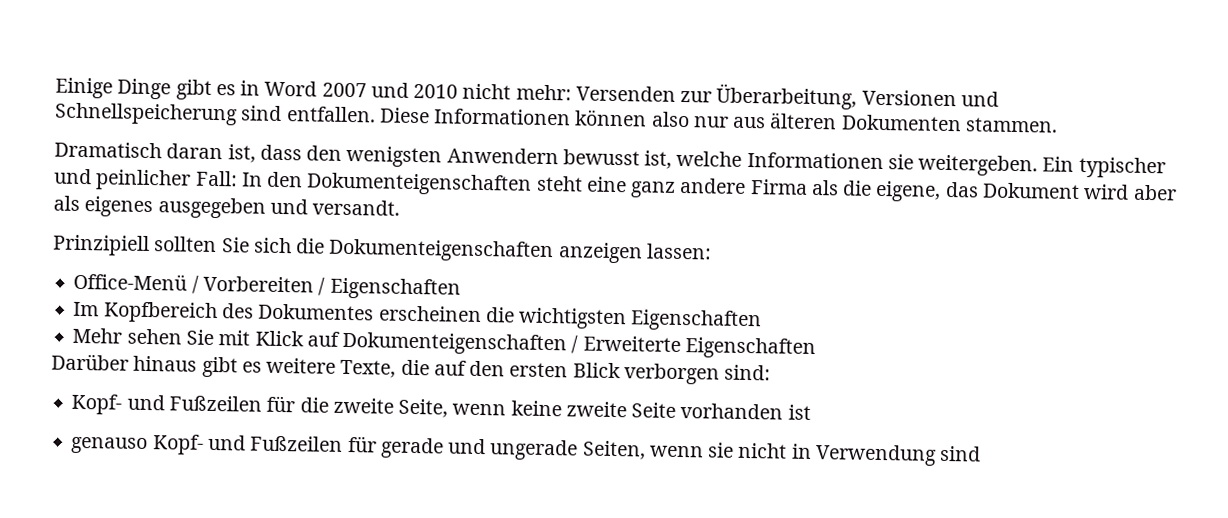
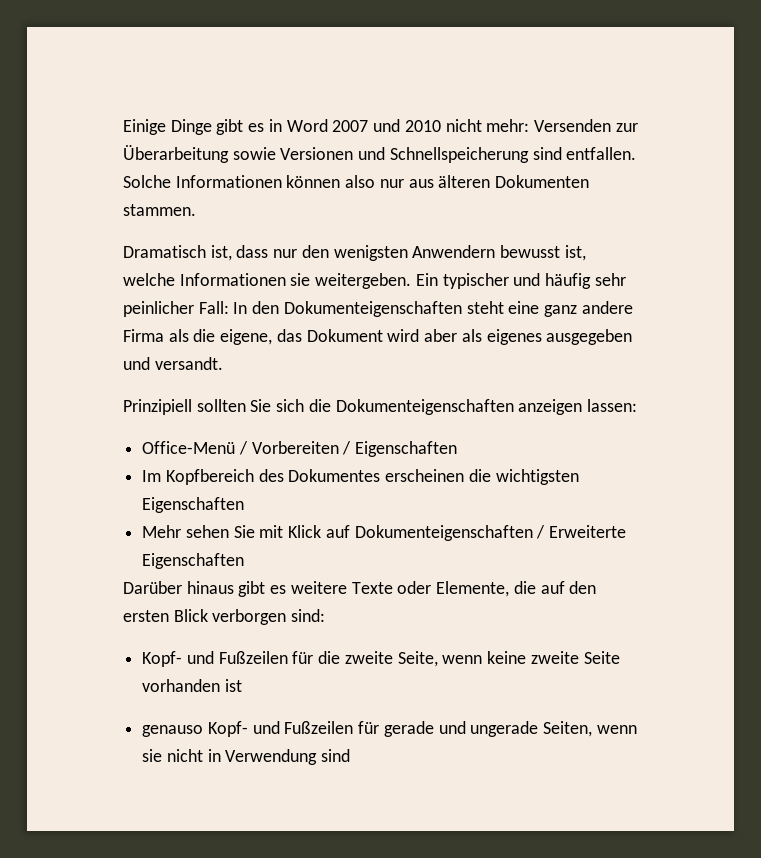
[716,83,858,110] Überarbeitung, -> [123,145,276,163] Überarbeitung sowie
[379,107,430,124] Diese -> [123,175,171,188] Solche
[166,143,224,160] daran -> (206, 251) none
(302, 152) none -> [273,249,298,258] nur
(92, 176) none -> [545,273,626,289] häufig sehr
[340,359,397,378] Texte, -> [351,581,510,597] Texte oder Elemente,

